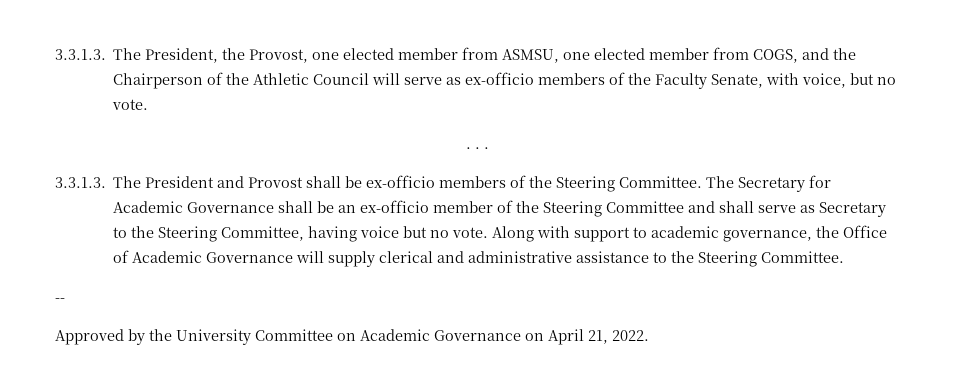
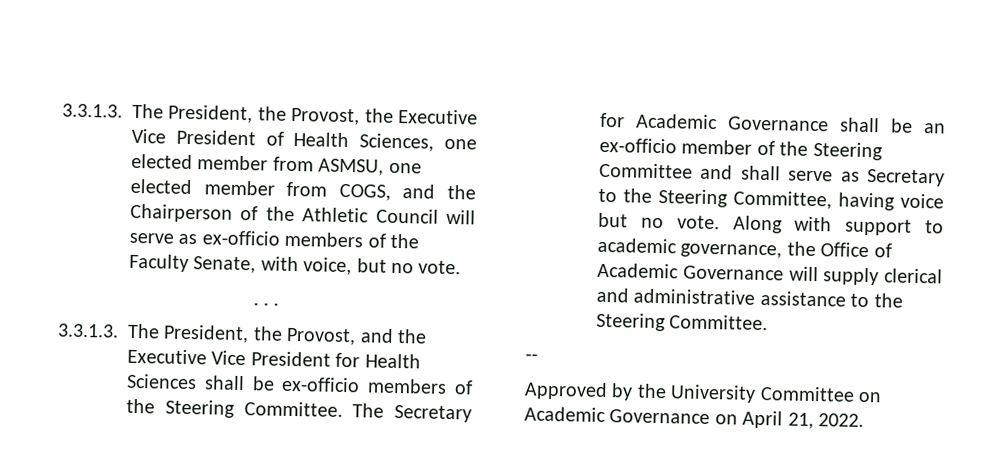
[55,48,309,63] 3.3.1.3. The President, the Provost, -> [62,103,478,126] [131,128,435,152] 3.3.1.3. The President, the Provost, the Executive Vice President of Health Sciences,
[145,176,304,188] President and Provost -> [163,324,427,346] [127,348,421,369] [126,373,197,390] President, the Provost, and the Executive Vice President for Health Sciences

